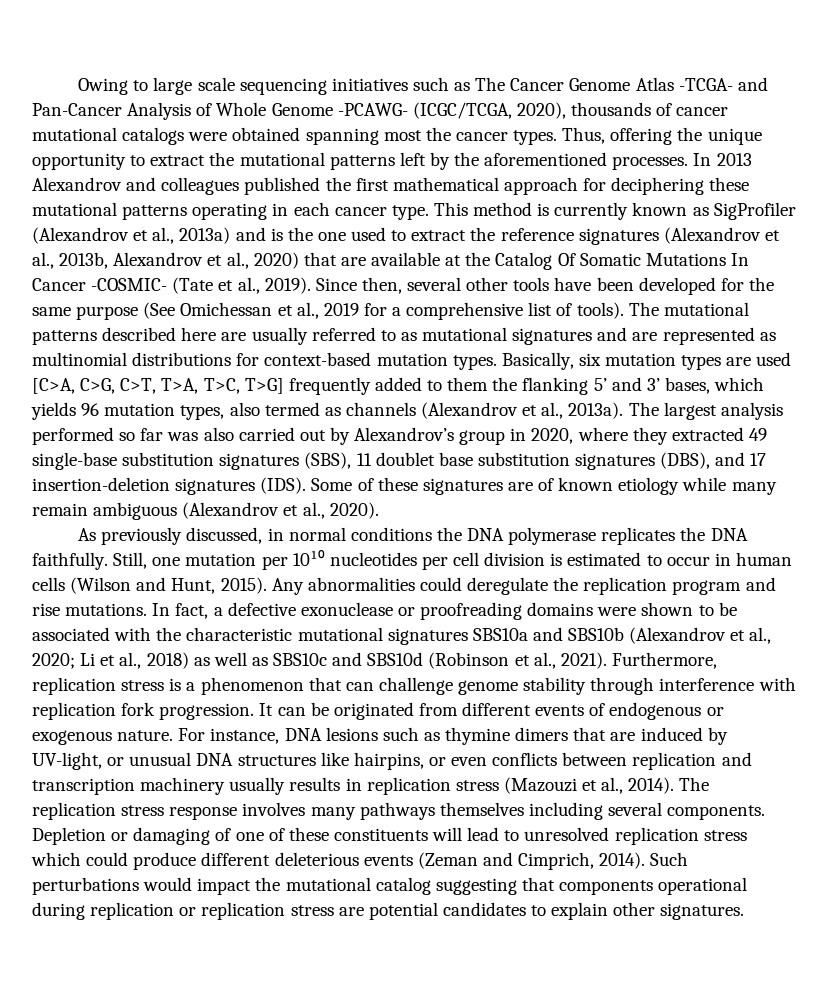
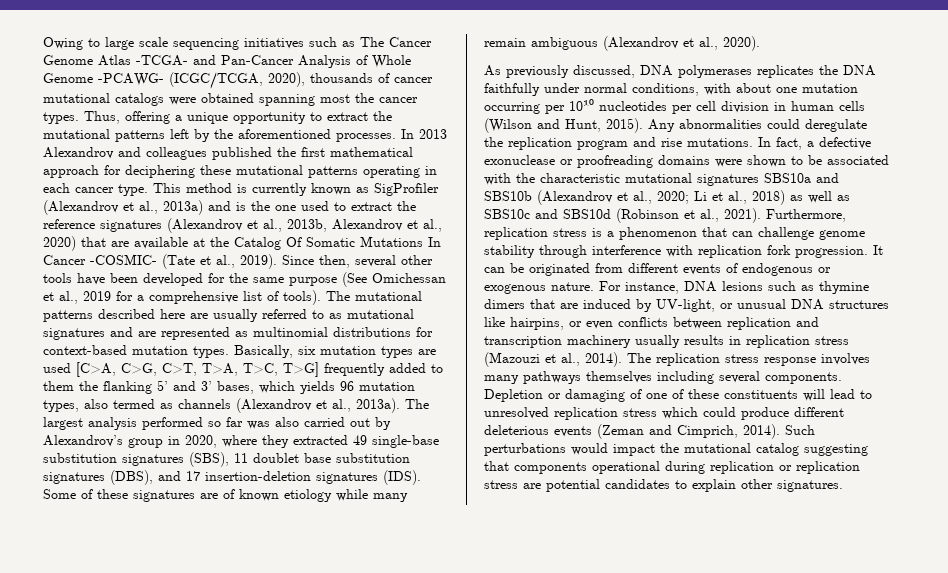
[677,127,703,141] the -> [175,115,182,121] a
[267,527,748,545] [32,552,148,570] in normal conditions the DNA polymerase replicates the DNA faithfully. Still, -> [640,65,876,78] [484,83,771,96] DNA polymerases replicates the DNA faithfully under normal conditions, with about
(257, 559) none -> [484,102,540,114] occurring
[550,552,710,566] is estimated to occur -> (769, 107) none

